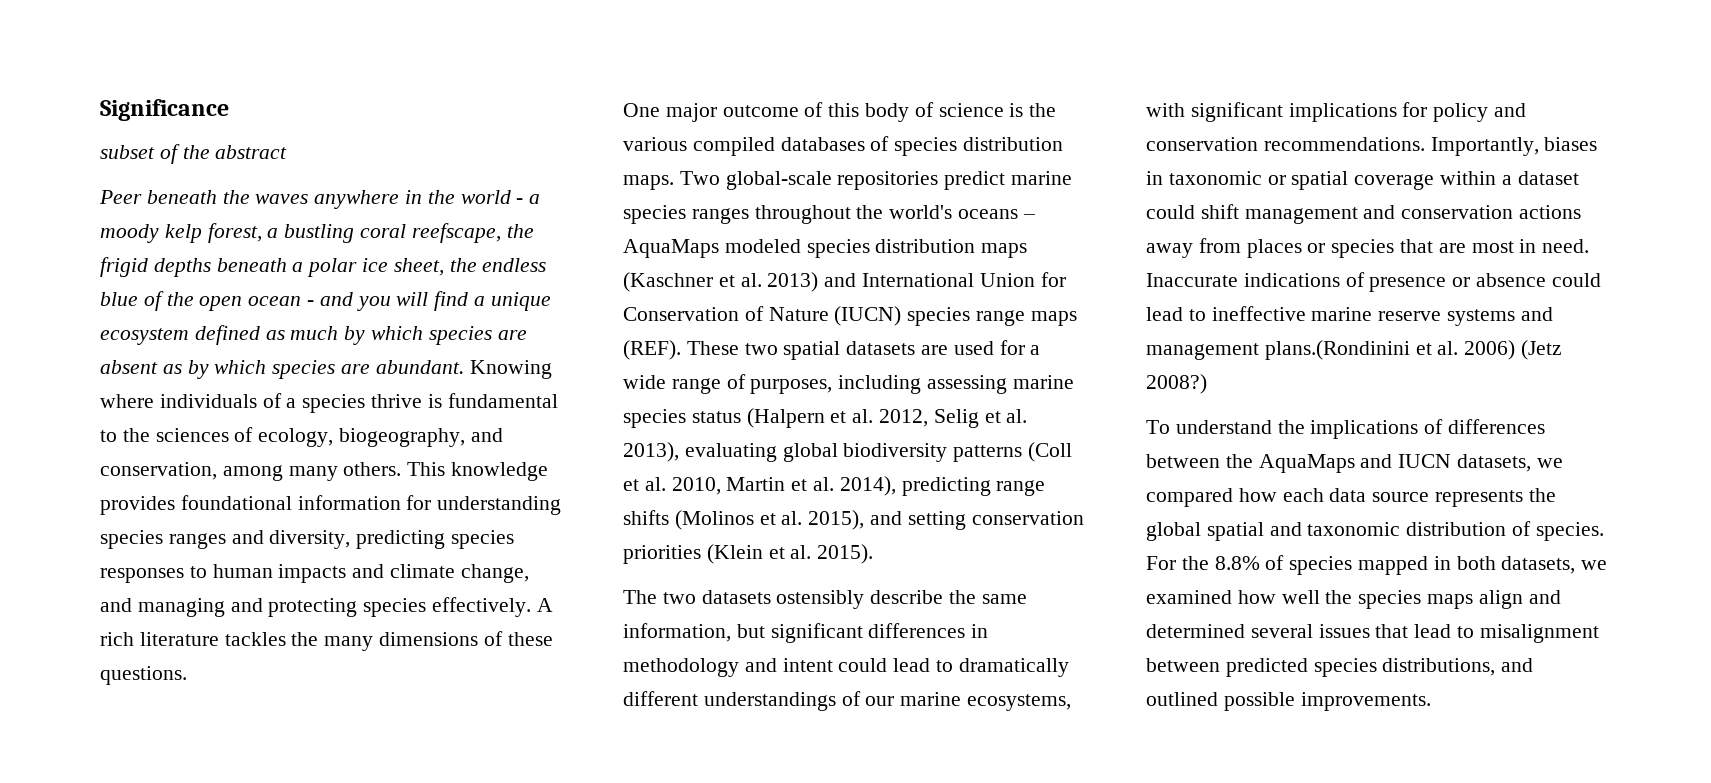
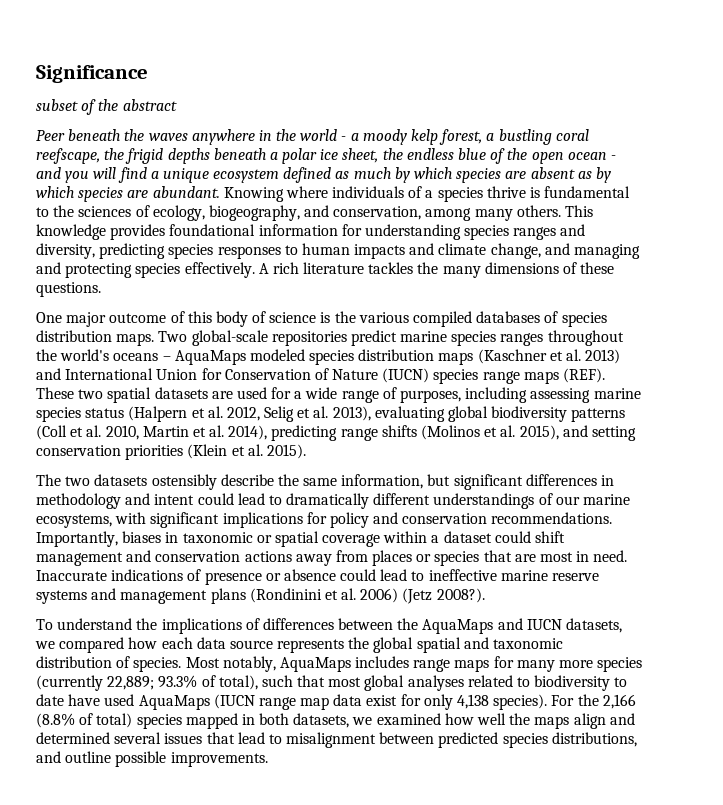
[1264,340,1410,360] plans.(Rondinini -> [210,588,322,604] plans (Rondinini
[1146,374,1207,394] 2008?) -> [436,588,485,603] 2008?).
[1146,555,1285,570] For the 8.8% of -> [185,656,643,672] [36,675,628,691] [36,694,636,710] [36,713,133,728] Most notably, AquaMaps includes range maps for many more species (currently 22,889; 93.3% of total), such that most global analyses related to biodiversity to date have used AquaMaps (IUCN range map data exist for only 4,138 species). For the 2,166 (8.8% of total)
[1358,590,1422,609] species -> (531, 719) none
[1146,692,1218,706] outlined -> [65,751,112,763] outline

